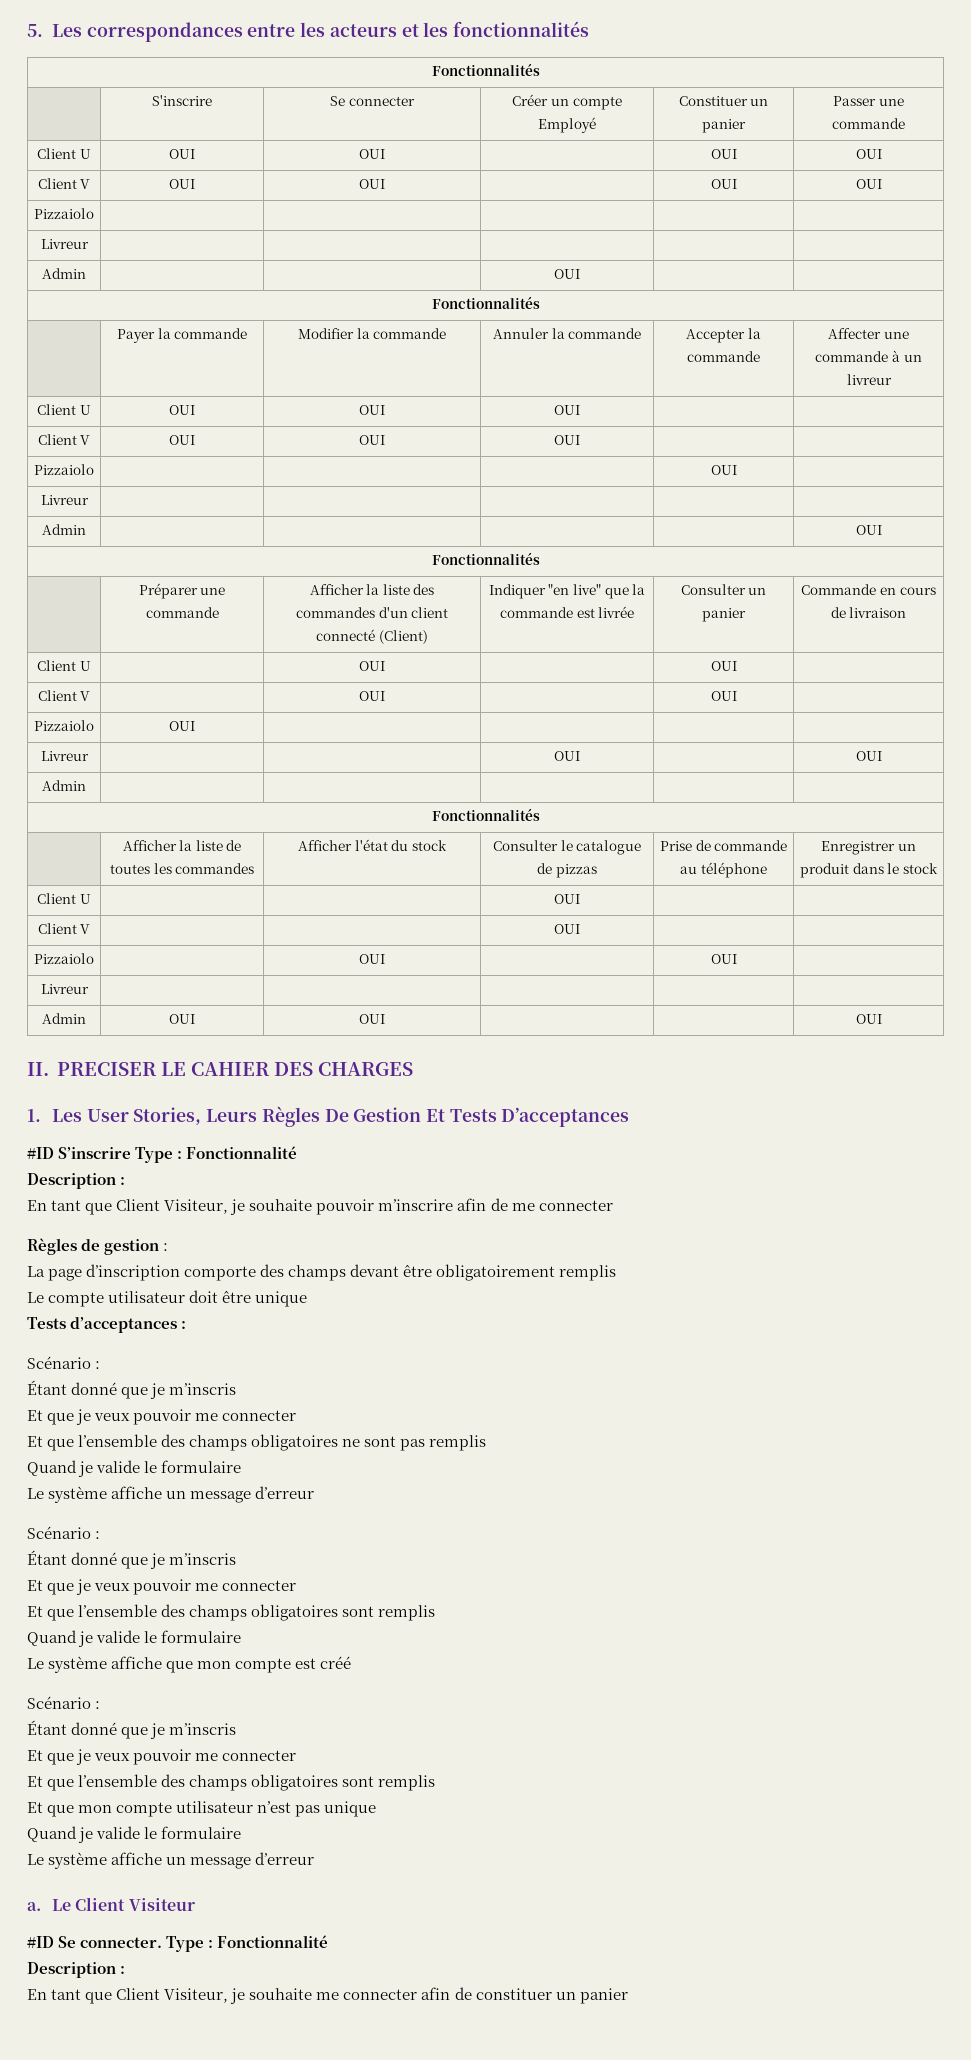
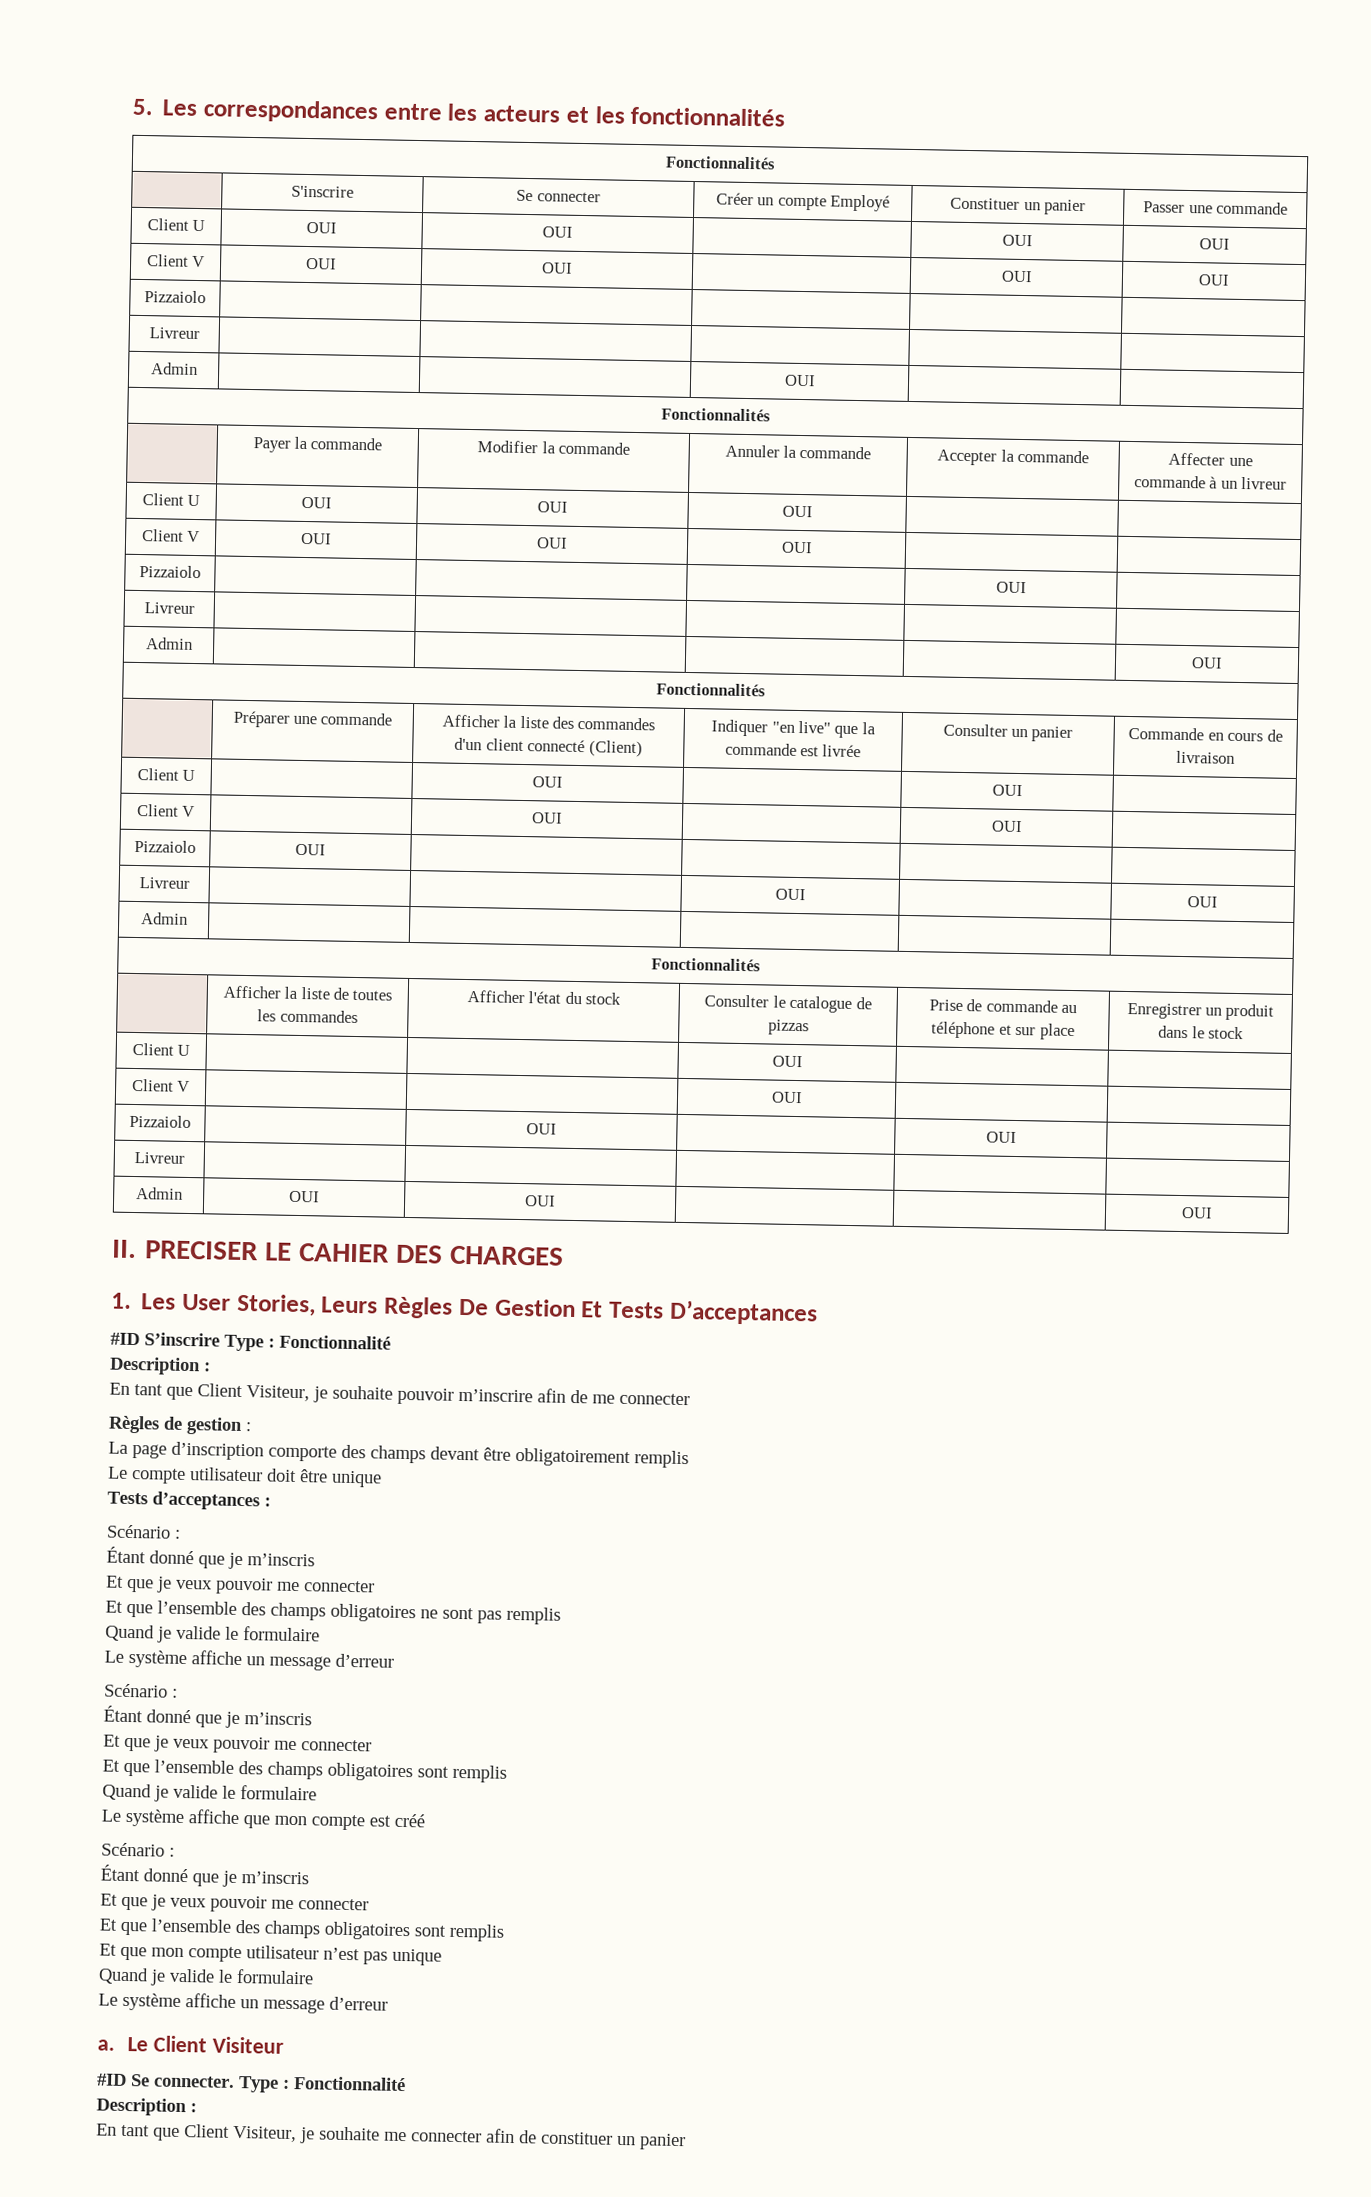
(767, 870) none -> [998,1023,1075,1041] et sur place

